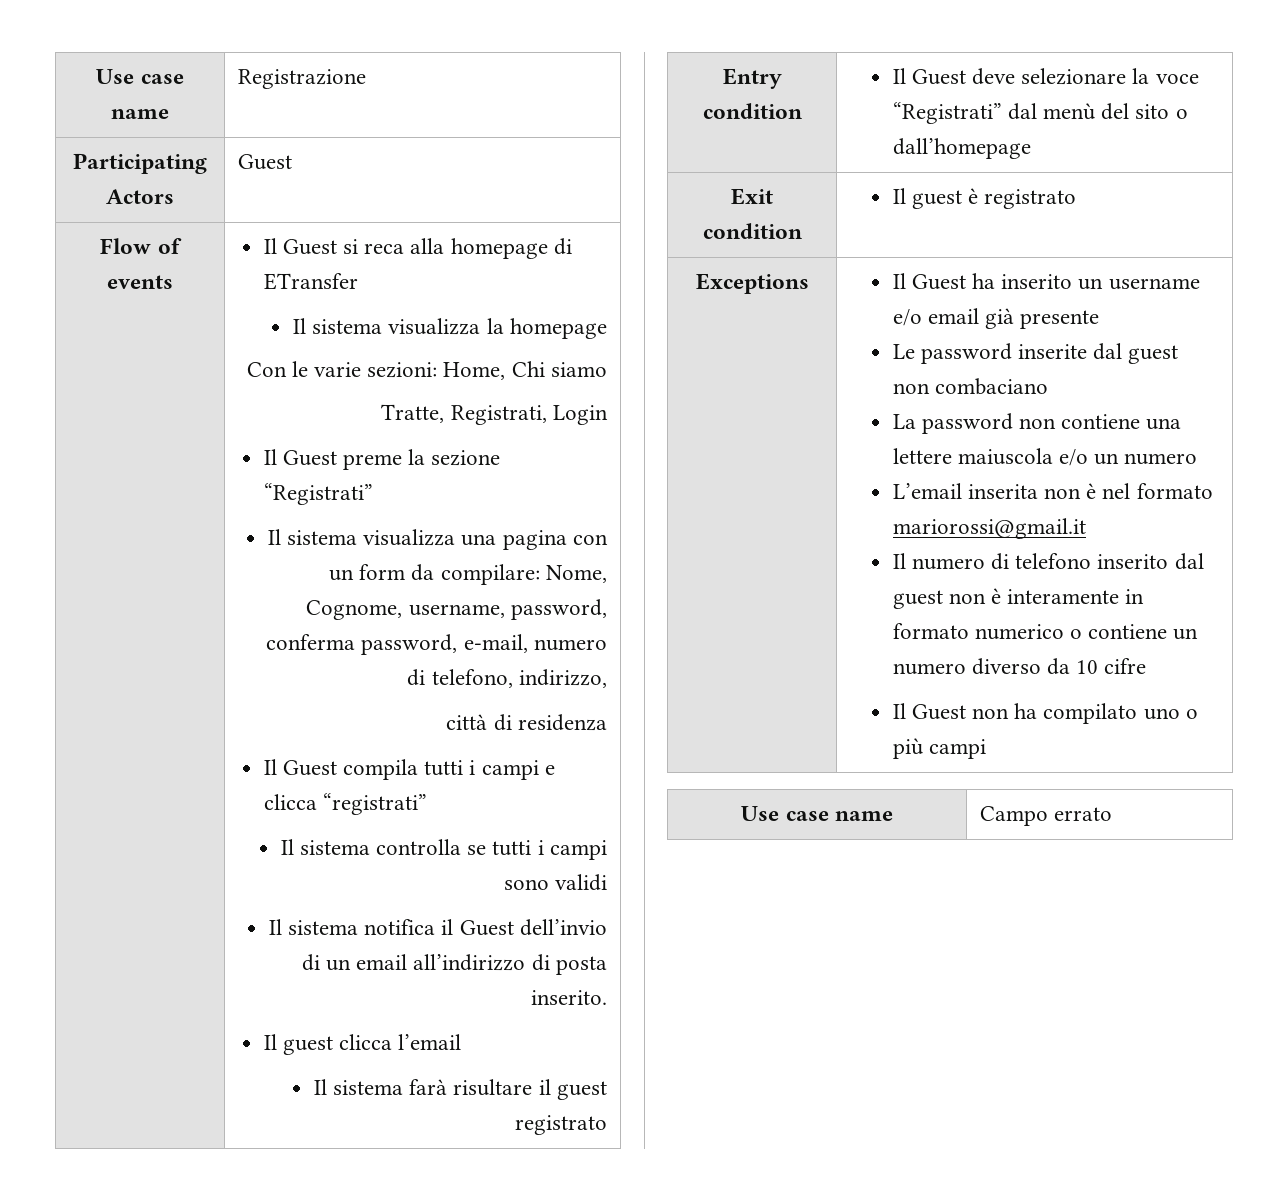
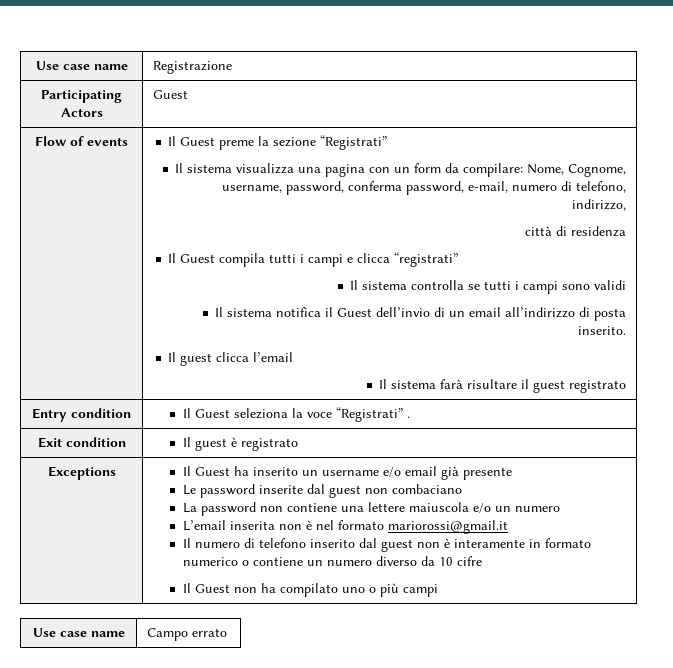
[342,238,572,259] [263,273,358,290] [292,318,607,339] [246,361,607,380] [381,404,608,425] [263,449,337,466] si reca alla homepage di ETransfer // Il sistema visualizza la homepage // Con le varie sezioni: Home, Chi siamo // Tratte, Registrati, Login // Il Guest -> (216, 141) none
[971,68,1127,85] deve selezionare -> [233,408,288,419] seleziona
[1007,103,1188,120] [892,138,1031,159] dal menù del sito o dall’homepage -> [406,416,410,418] .

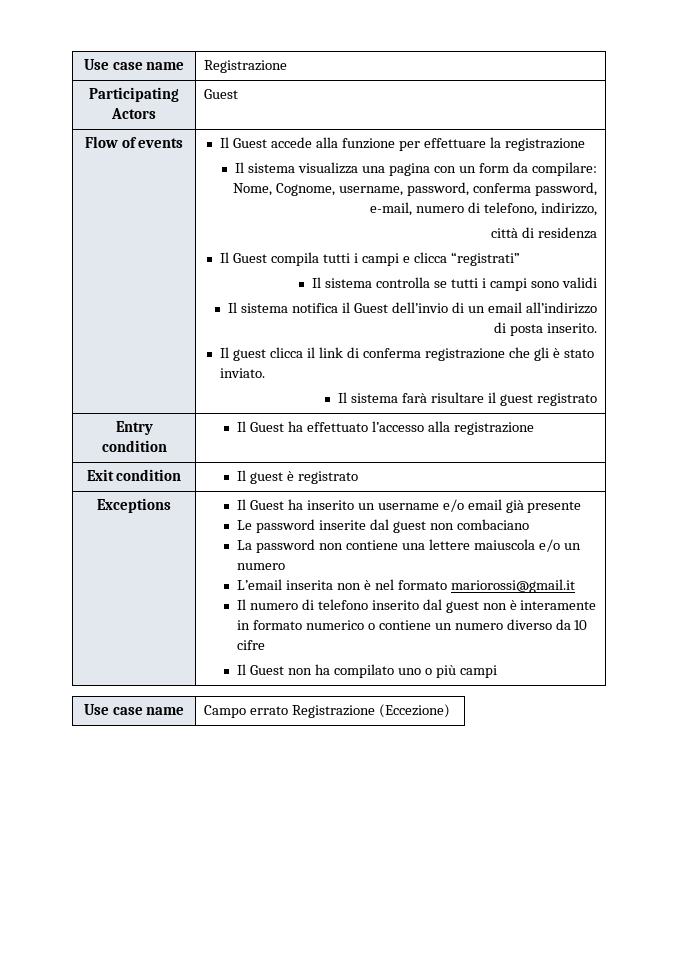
[219,135,388,150] preme la sezione “Registrati” -> [271,137,585,151] accede alla funzione per effettuare la registrazione
[253,352,294,362] l’email -> [307,347,594,361] [220,368,266,378] il link di conferma registrazione che gli è stato inviato.
[233,407,410,422] seleziona la voce “Registrati” . -> [288,421,534,435] ha effettuato l’accesso alla registrazione
(227, 632) none -> [292,704,451,718] Registrazione (Eccezione)

